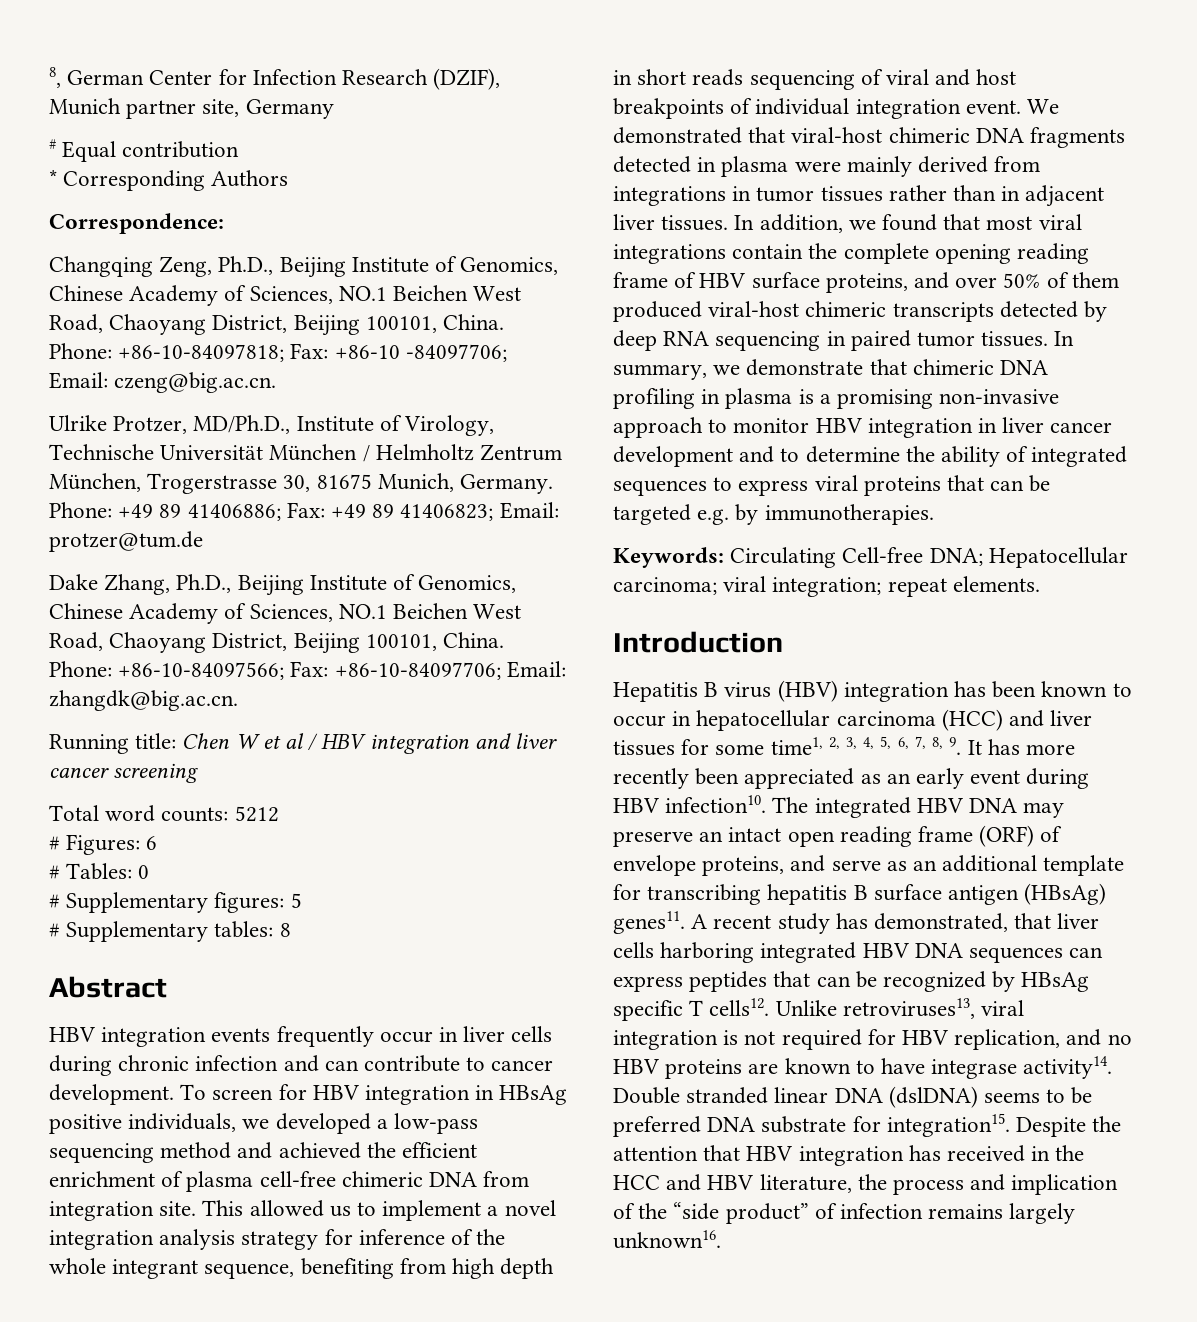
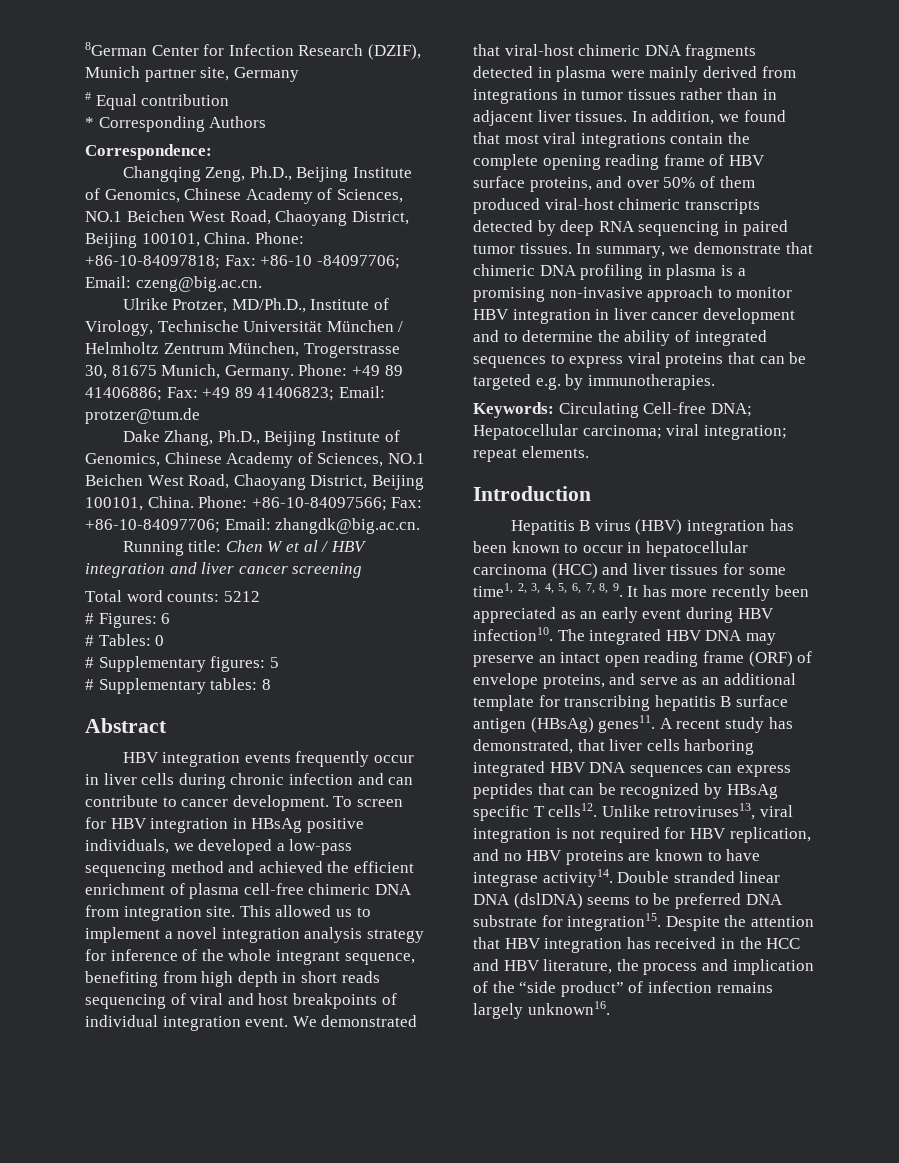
[49,67,145,88] 8, German -> [85,42,147,56] 8German

